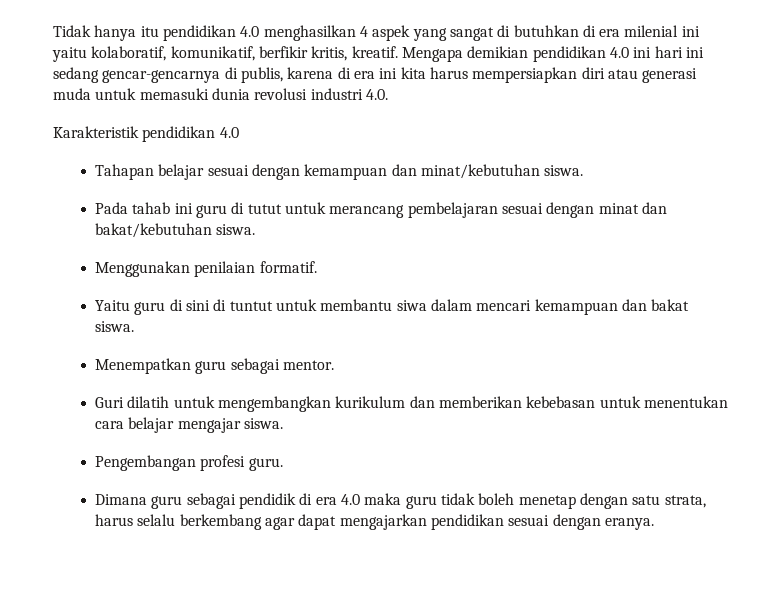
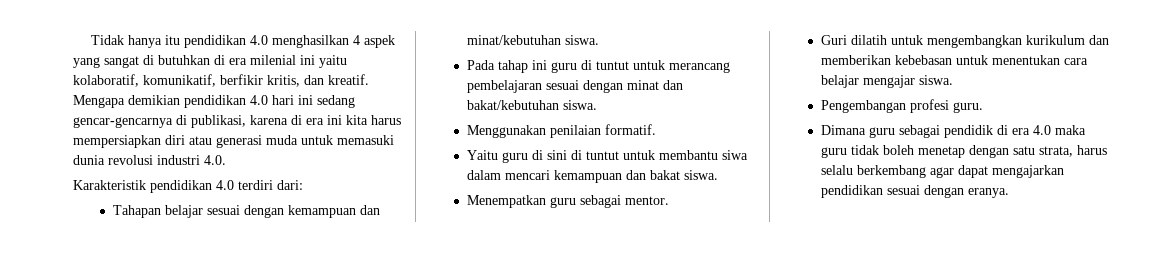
(348, 53) none -> [304,75,324,85] dan
[633,47,652,58] ini -> (268, 100) none
[240,67,283,83] publis, -> [191,115,246,128] publikasi,
(239, 132) none -> [238,180,303,190] terdiri dari:
[132,202,171,214] tahab -> [497,60,528,73] tahap
[247,204,282,214] tutut -> [595,61,629,70] tuntut

